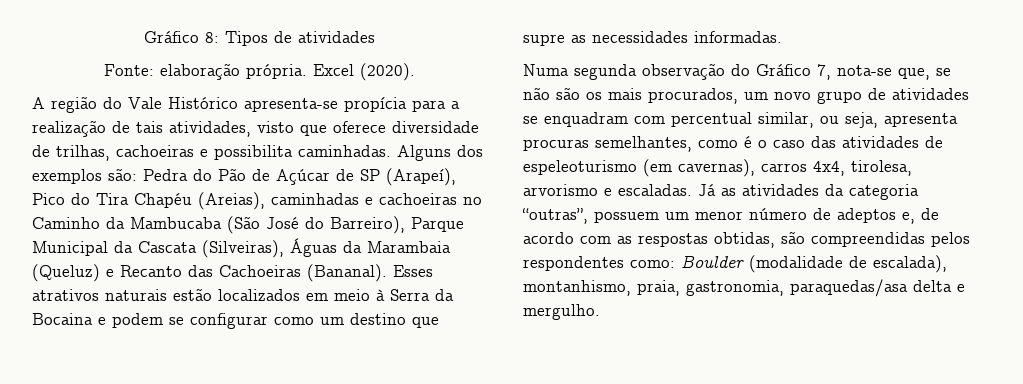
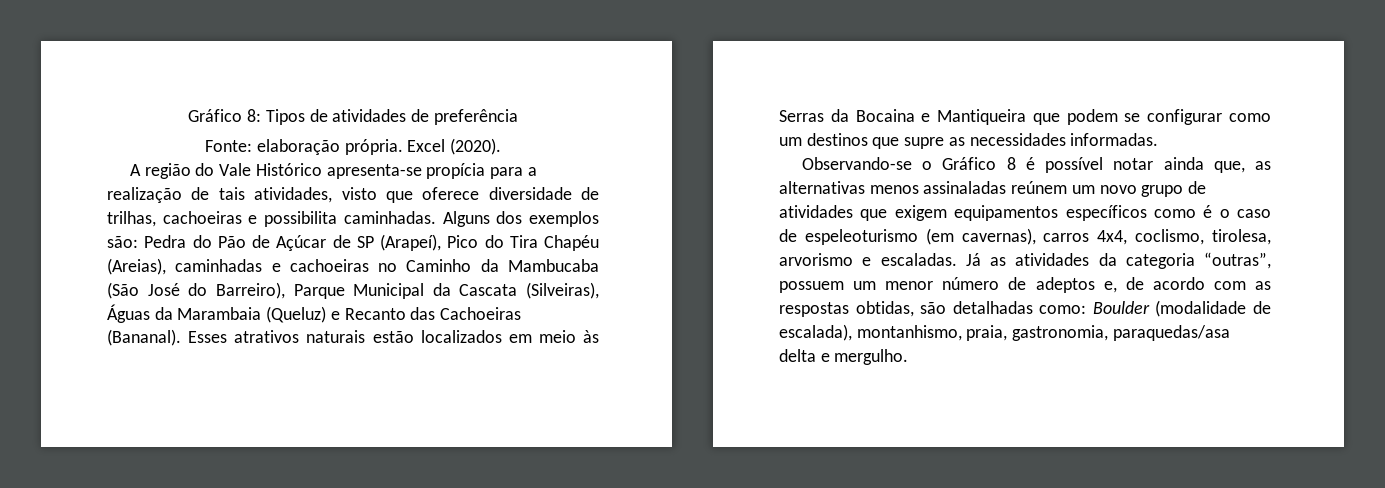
(375, 37) none -> [410,109,518,125] de preferência
[376,289,430,301] à Serra -> [583,330,599,343] [779,110,824,122] às Serras
(106, 321) none -> [937,109,1060,125] Mantiqueira que
[350,313,406,325] destino -> [806,133,868,146] destinos
[523,63,951,80] [523,87,738,104] Numa segunda observação do Gráfico 7, nota-se que, se não são os mais procurados, -> [801,157,1271,173] [779,181,1068,194] Observando-se o Gráfico 8 é possível notar ainda que, as alternativas menos assinaladas reúnem
[523,112,958,128] [523,136,692,152] se enquadram com percentual similar, ou seja, apresenta procuras semelhantes, -> [860,205,1147,221] que exigem equipamentos específicos
[811,136,919,148] das atividades -> (1271, 213) none
(845, 168) none -> [1135,229,1205,245] coclismo,
[811,232,970,247] [523,256,624,271] compreendidas pelos respondentes -> [952,301,1033,314] detalhadas

